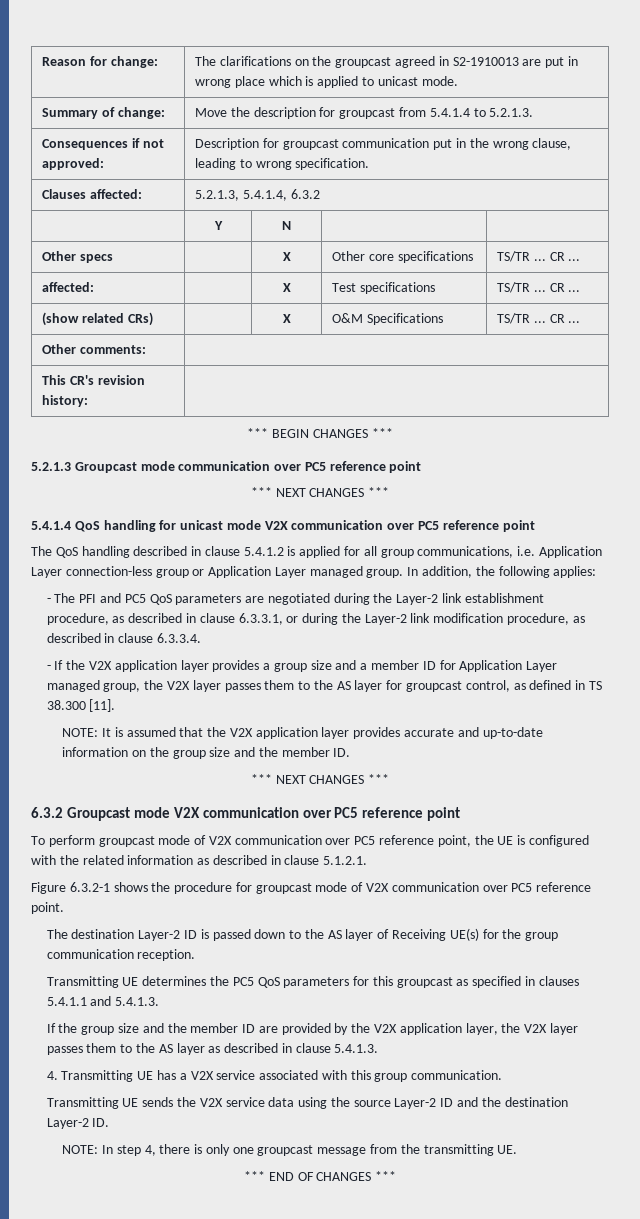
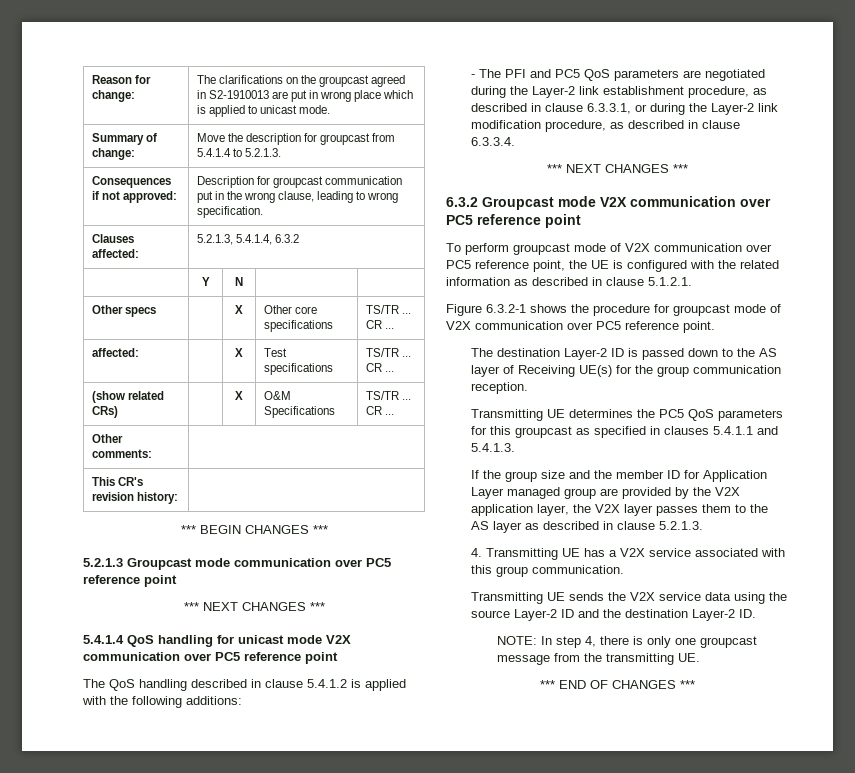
[344,546,602,558] [31,566,473,578] for all group communications, i.e. Application Layer connection-less group or Application Layer managed group. In addition, -> [82,696,106,705] with
[553,566,597,578] applies: -> [186,696,242,705] additions:
[46,660,558,672] [46,680,602,692] [46,699,116,712] [62,727,543,739] [62,747,351,759] // - If the V2X application layer provides a group size and a member ID for Application Layer managed group, the V2X layer passes them to the AS layer for groupcast control, as defined in TS 38.300 [11]. // NOTE: It is assumed that the V2X application layer provides accurate and up-to-date information on the group size and the member ID. -> (516, 141) none
(256, 1028) none -> [684,470,768,482] [471,487,597,499] for Application Layer managed group
[334,1044,379,1053] 5.4.1.3. -> [659,521,704,530] 5.2.1.3.

